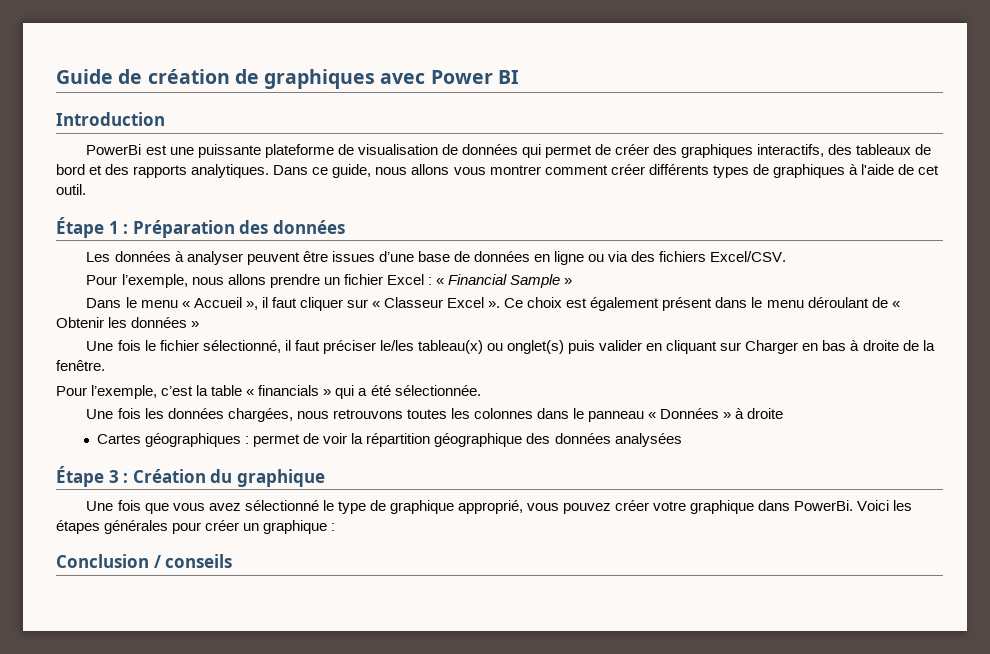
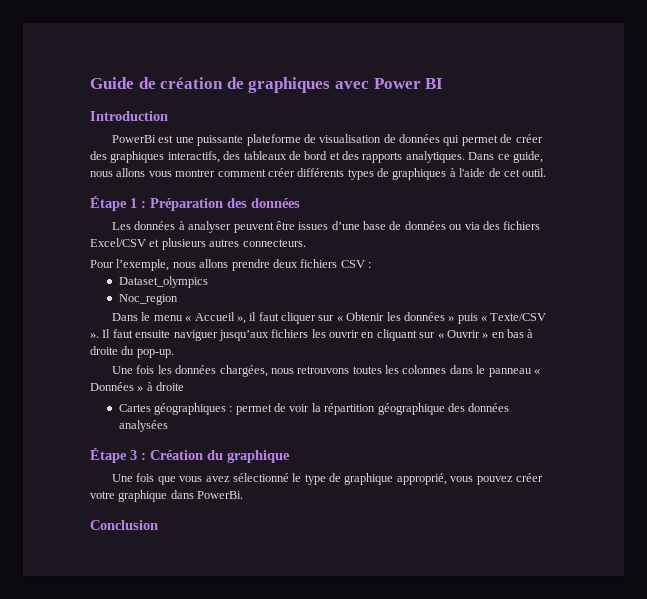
[534,251,585,265] en ligne -> (446, 225) none
[710,251,787,262] Excel/CSV. -> [90,238,306,250] Excel/CSV et plusieurs autres connecteurs.
[323,274,573,288] un fichier Excel : « Financial Sample » -> [272,259,371,268] [118,276,208,288] [118,294,178,305] deux fichiers CSV : // Dataset_olympics // Noc_region
[384,297,900,311] [56,317,200,328] [86,340,935,354] [56,360,105,371] [56,385,481,399] Classeur Excel ». Ce choix est également présent dans le menu déroulant de « Obtenir les données » // Une fois le fichier sélectionné, il faut préciser le/les tableau(x) ou onglet(s) puis valider en cliquant sur Charger en bas à droite de la fenêtre. // Pour l’exemple, c’est la table « financials » qui a été sélectionnée. -> [346,312,547,324] [90,329,534,341] [90,346,174,358] Obtenir les données » puis « Texte/CSV ». Il faut ensuite naviguer jusqu’aux fichiers les ouvrir en cliquant sur « Ouvrir » en bas à droite du pop-up.
[857,500,913,511] [56,520,336,534] Voici les étapes générales pour créer un graphique : -> (244, 495) none
[153,554,233,568] / conseils -> (158, 525) none

